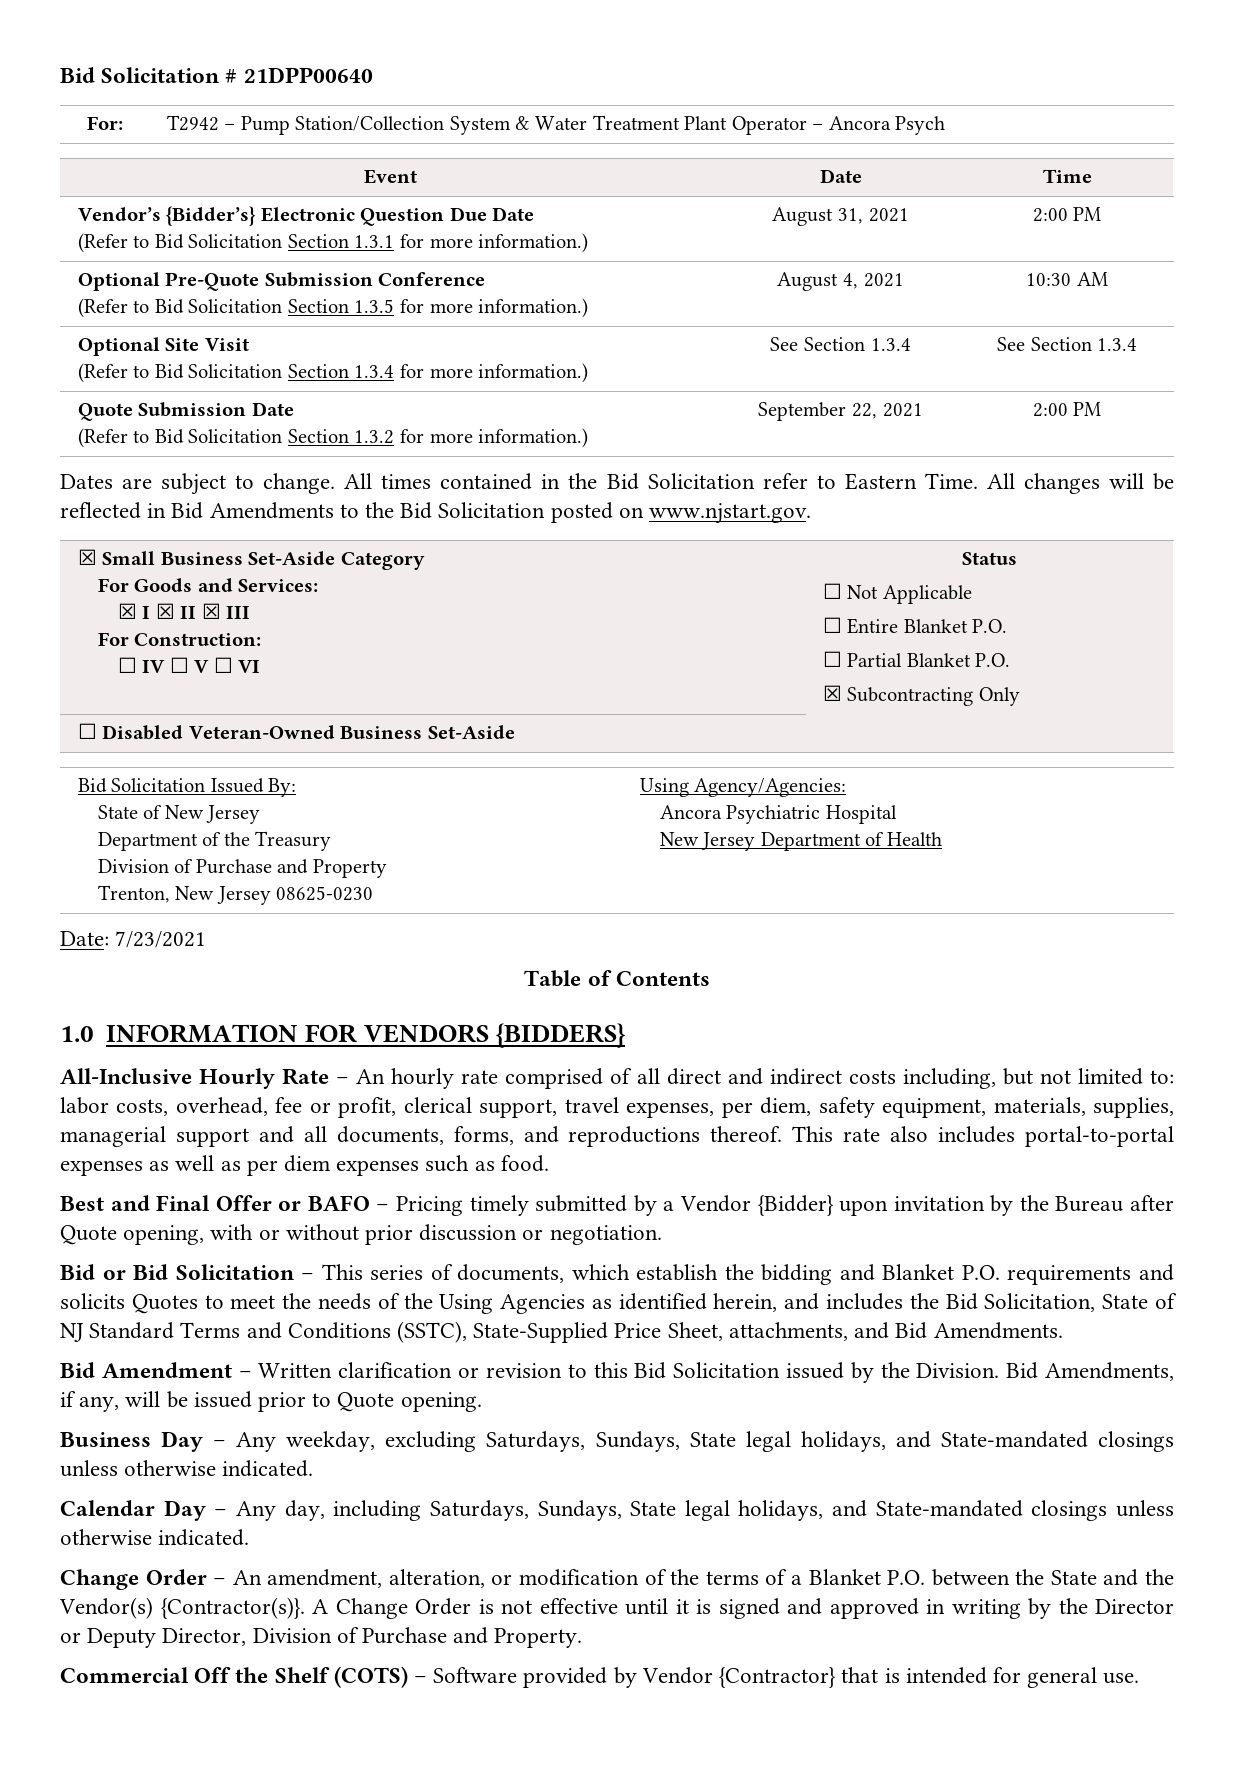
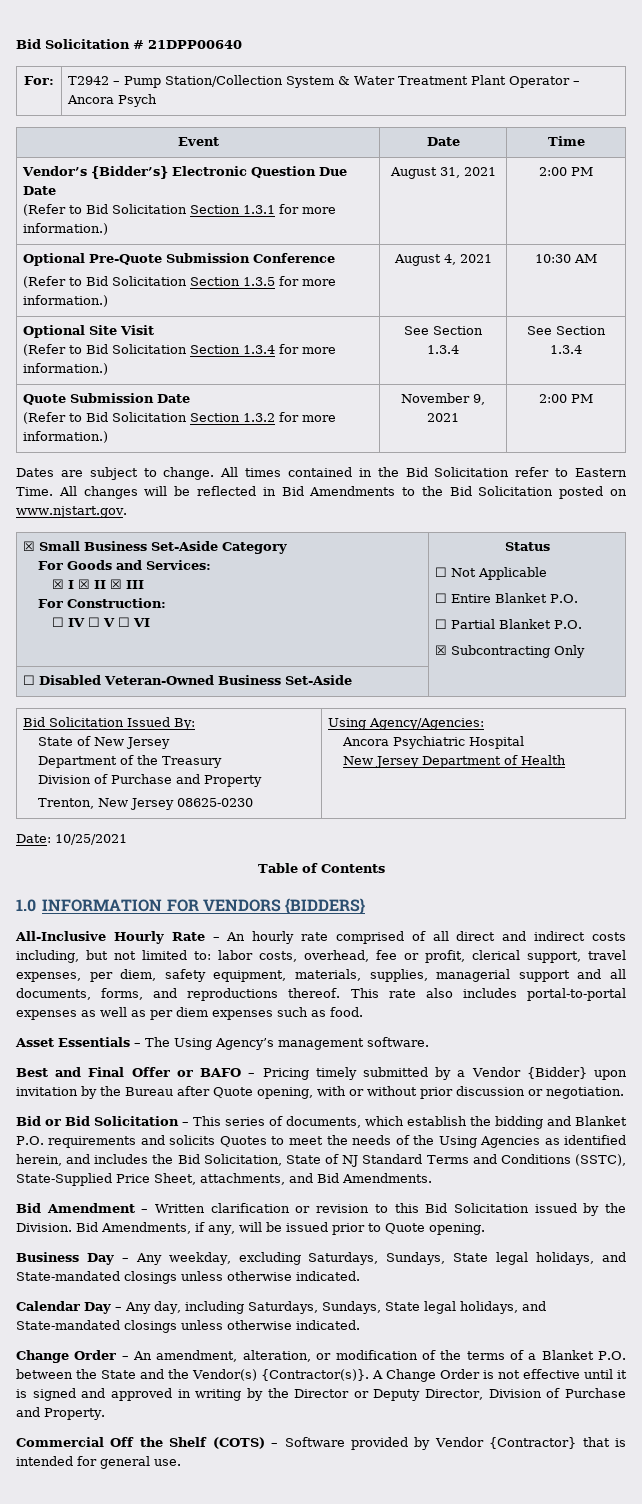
[758,402,877,421] September 22, -> [401,393,485,405] November 9,
[115,931,207,948] 7/23/2021 -> [55,834,127,845] 10/25/2021
(549, 1163) none -> [15,1037,429,1050] // Asset Essentials – The Using Agency’s management software.

